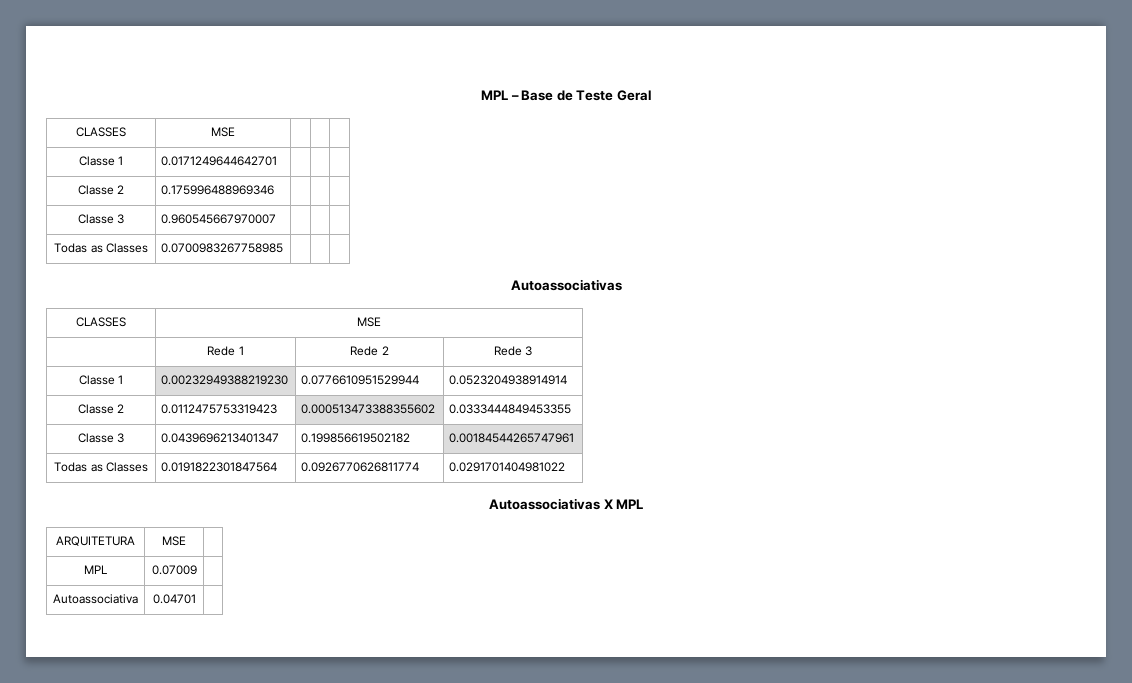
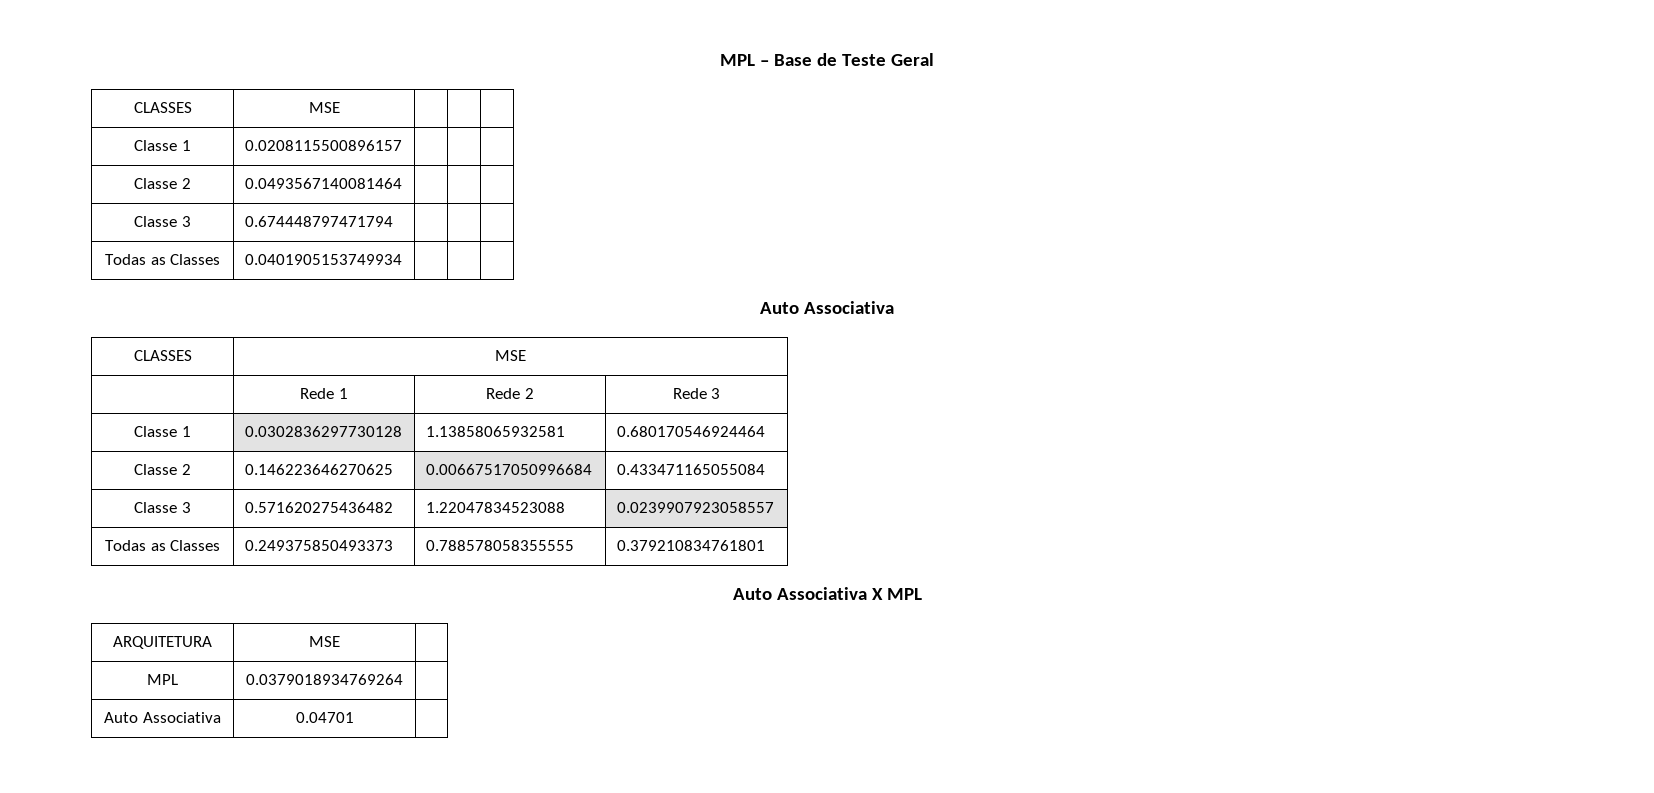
[161,156,278,166] [77,185,125,195] [161,185,275,195] [77,214,125,224] [161,214,277,224] [54,243,148,253] [161,243,284,253] [510,279,622,291] 0.0171249644642701 | | | // Classe 2 | 0.175996488969346 | | | // Classe 3 | 0.960545667970007 | | | // Todas as Classes | 0.0700983267758985 | | | // Autoassociativas -> [244,140,402,151] [134,178,191,189] [244,178,402,189] [134,216,191,227] [244,216,393,227] [105,254,220,265] [244,254,402,265] [760,301,894,314] 0.0208115500896157 | | | // Classe 2 | 0.0493567140081464 | | | // Classe 3 | 0.674448797471794 | | | // Todas as Classes | 0.0401905153749934 | | | // Auto Associativa
[161,375,289,385] [301,375,420,385] [449,375,568,385] [77,404,125,414] [161,404,278,414] [301,404,436,414] [449,404,572,414] [77,433,125,443] [161,433,280,443] [301,433,411,443] [449,433,575,443] [54,462,148,472] [161,462,278,472] [301,462,420,472] [449,462,566,472] [488,498,600,510] 0.00232949388219230 | 0.0776610951529944 | 0.0523204938914914 // Classe 2 | 0.0112475753319423 | 0.000513473388355602 | 0.0333444849453355 // Classe 3 | 0.0439696213401347 | 0.199856619502182 | 0.00184544265747961 // Todas as Classes | 0.0191822301847564 | 0.0926770626811774 | 0.0291701404981022 // Autoassociativas -> [244,426,402,437] [425,426,565,437] [616,426,765,437] [134,464,191,475] [244,464,393,475] [425,464,592,475] [616,464,765,475] [134,502,191,513] [244,502,393,513] [425,502,565,513] [616,502,774,513] [105,540,220,551] [244,540,393,551] [425,540,574,551] [616,540,765,551] [732,587,867,600] 0.0302836297730128 | 1.13858065932581 | 0.680170546924464 // Classe 2 | 0.146223646270625 | 0.00667517050996684 | 0.433471165055084 // Classe 3 | 0.571620275436482 | 1.22047834523088 | 0.0239907923058557 // Todas as Classes | 0.249375850493373 | 0.788578058355555 | 0.379210834761801 // Auto Associativa
[151,565,197,575] [53,594,138,604] 0.07009 | // Autoassociativa -> [246,674,403,685] [104,712,221,723] 0.0379018934769264 | // Auto Associativa

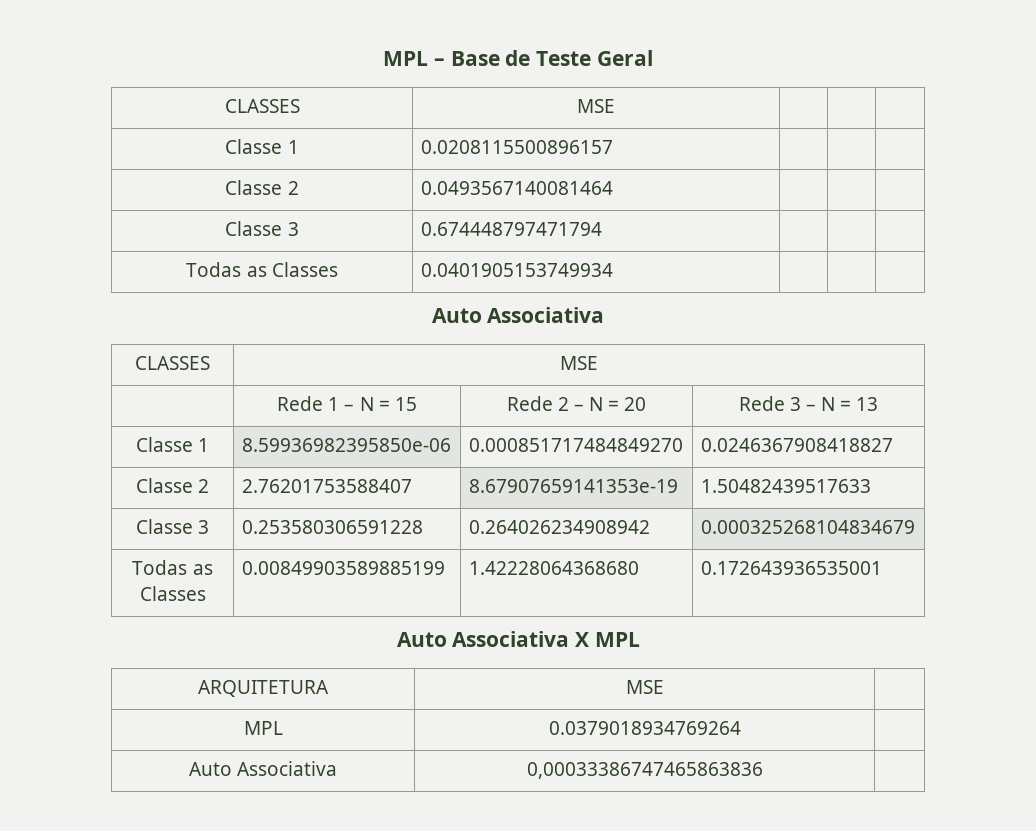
[486,388,534,399] [672,388,721,399] [134,426,191,437] [244,426,402,437] [425,426,565,437] [616,426,765,437] [134,464,191,475] [244,464,393,475] [425,464,592,475] [616,464,765,475] [134,502,191,513] [244,502,393,513] [425,502,565,513] [616,502,774,513] [105,540,220,551] [244,540,393,551] [425,540,574,551] [616,540,765,551] | Rede 2 | Rede 3 // Classe 1 | 0.0302836297730128 | 1.13858065932581 | 0.680170546924464 // Classe 2 | 0.146223646270625 | 0.00667517050996684 | 0.433471165055084 // Classe 3 | 0.571620275436482 | 1.22047834523088 | 0.0239907923058557 // Todas as Classes | 0.249375850493373 | 0.788578058355555 | 0.379210834761801 -> [344,397,417,411] [506,396,647,411] [738,396,879,411] [135,437,210,452] [241,438,451,452] [468,438,683,452] [700,438,893,452] [135,478,210,493] [241,479,412,493] [468,479,678,493] [700,479,871,493] [135,519,210,534] [241,520,423,534] [468,520,650,534] [700,520,915,534] [132,560,213,575] [139,586,206,601] [241,561,445,575] [468,561,639,575] [700,561,882,575] – N = 15 | Rede 2 – N = 20 | Rede 3 – N = 13 // Classe 1 | 8.59936982395850e-06 | 0.000851717484849270 | 0.0246367908418827 // Classe 2 | 2.76201753588407 | 8.67907659141353e-19 | 1.50482439517633 // Classe 3 | 0.253580306591228 | 0.264026234908942 | 0.000325268104834679 // Todas as Classes | 0.00849903589885199 | 1.42228064368680 | 0.172643936535001
[295,712,354,723] 0.04701 -> [526,762,763,779] 0,00033386747465863836

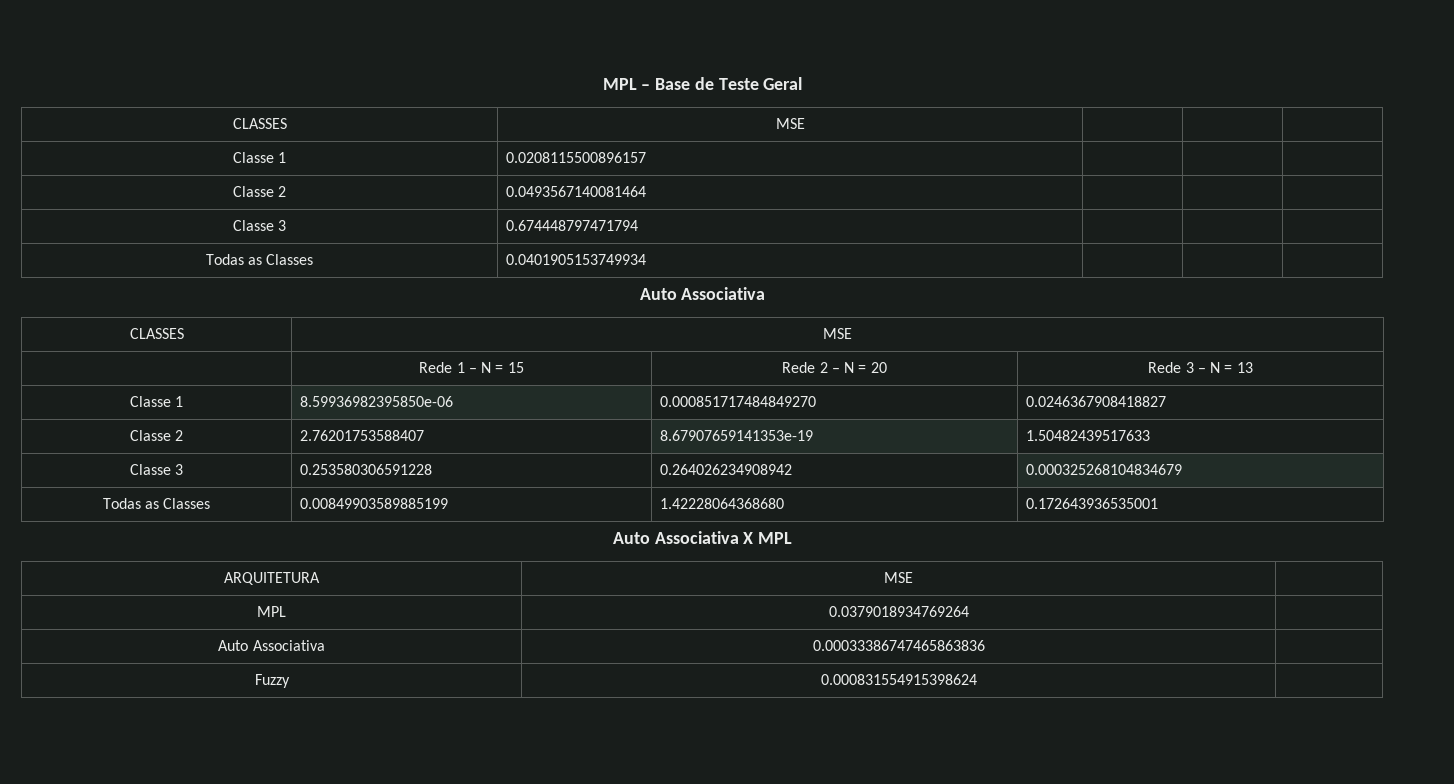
[526,762,763,779] 0,00033386747465863836 -> [812,640,985,651] [254,674,290,688] [820,674,977,685] 0.00033386747465863836 | // Fuzzy | 0.000831554915398624

